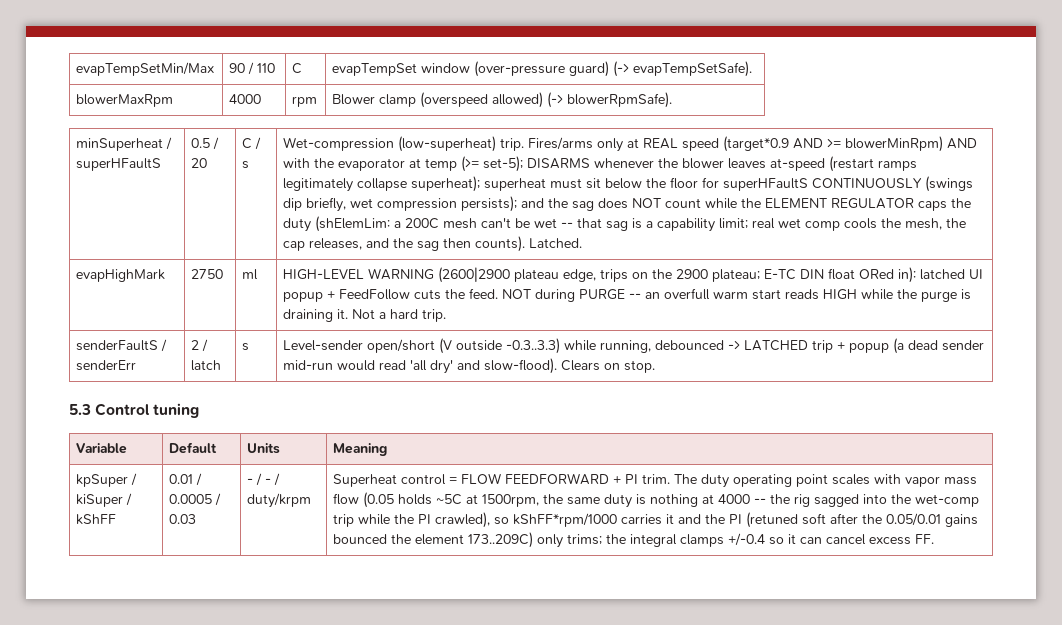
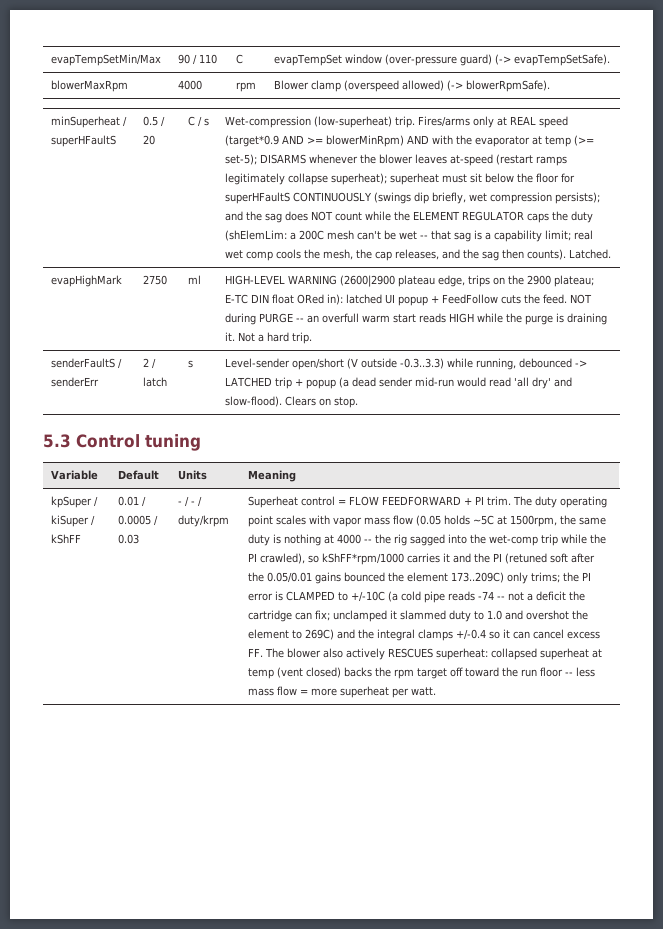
(627, 539) none -> [582,572,592,581] [248,591,586,603] [248,610,589,622] [248,629,375,640] PI error is CLAMPED to +/-10C (a cold pipe reads -74 -- not a deficit the cartridge can fix; unclamped it slammed duty to 1.0 and overshot the element to 269C) and the
(935, 539) none -> [265,648,603,660] [248,667,596,679] [248,686,437,698] The blower also actively RESCUES superheat: collapsed superheat at temp (vent closed) backs the rpm target off toward the run floor -- less mass flow = more superheat per watt.

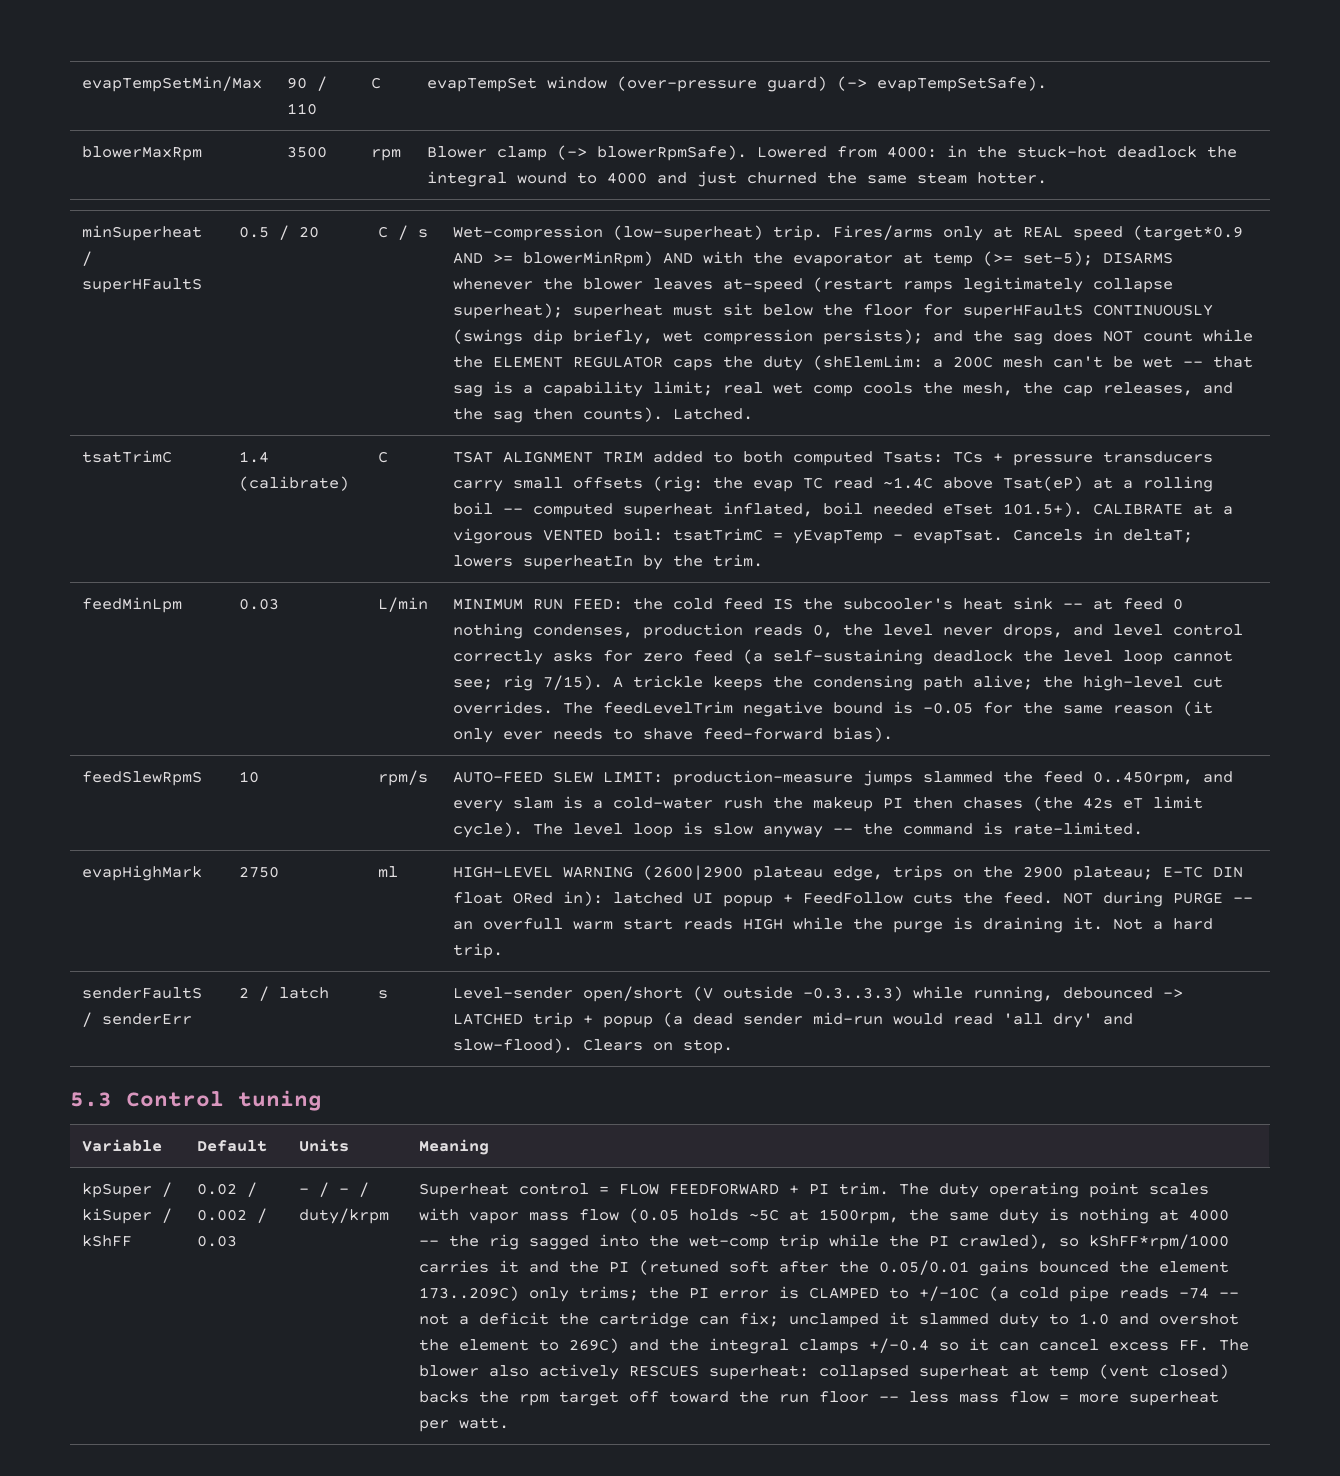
[178,80,203,90] 4000 -> [287,146,328,158] 3500
[344,80,445,92] (overspeed allowed) -> (548, 153) none
(551, 86) none -> [757,145,1238,158] [427,171,1048,187] Lowered from 4000: in the stuck-hot deadlock the integral wound to 4000 and just churned the same steam hotter.
(612, 254) none -> [82,450,173,463] [239,451,270,463] [239,476,350,491] [378,451,389,463] [453,451,1214,466] [453,476,1214,492] [453,502,1234,518] [453,528,1194,544] [453,554,764,570] [82,597,183,613] [239,598,280,610] [378,597,429,612] [453,597,1184,610] [453,623,1244,639] [453,649,1234,665] [453,675,1224,691] [453,701,1214,717] [453,727,894,743] [82,771,203,786] [239,771,260,783] [378,770,429,786] [453,770,1234,786] [453,796,1204,812] [453,822,1144,838] // tsatTrimC | 1.4 (calibrate) | C | TSAT ALIGNMENT TRIM added to both computed Tsats: TCs + pressure transducers carry small offsets (rig: the evap TC read ~1.4C above Tsat(eP) at a rolling boil -- computed superheat inflated, boil needed eTset 101.5+). CALIBRATE at a vigorous VENTED boil: tsatTrimC = yEvapTemp - evapTsat. Cancels in deltaT; lowers superheatIn by the trim. // feedMinLpm | 0.03 | L/min | MINIMUM RUN FEED: the cold feed IS the subcooler's heat sink -- at feed 0 nothing condenses, production reads 0, the level never drops, and level control correctly asks for zero feed (a self-sustaining deadlock the level loop cannot see; rig 7/15). A trickle keeps the condensing path alive; the high-level cut overrides. The feedLevelTrim negative bound is -0.05 for the same reason (it only ever needs to shave feed-forward bias). // feedSlewRpmS | 10 | rpm/s | AUTO-FEED SLEW LIMIT: production-measure jumps slammed the feed 0..450rpm, and every slam is a cold-water rush the makeup PI then chases (the 42s eT limit cycle). The level loop is slow anyway -- the command is rate-limited.
[118,496,147,507] [118,515,152,525] 0.01 / 0.0005 -> [197,1182,258,1197] [197,1209,248,1221] 0.02 / 0.002

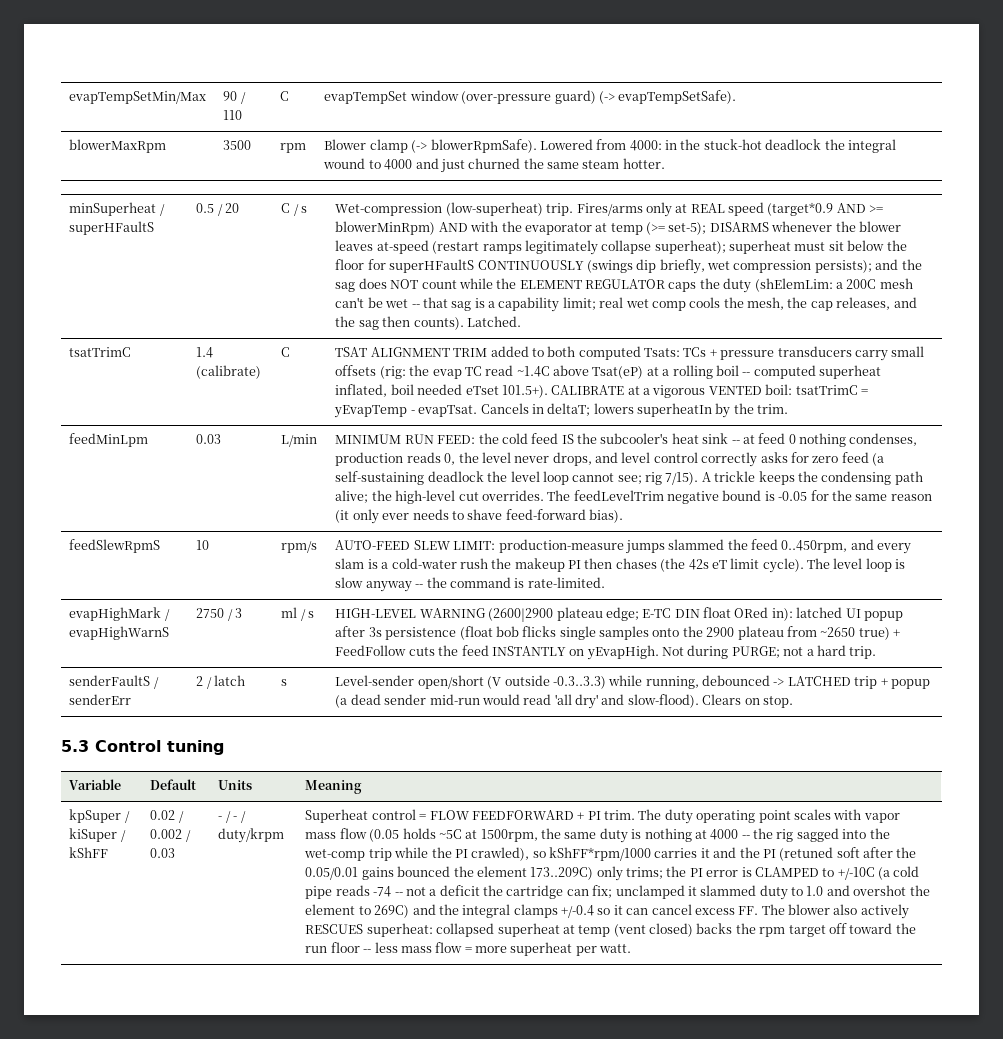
(203, 873) none -> [164,609,170,621] [69,626,170,640] / evapHighWarnS
(280, 872) none -> [227,608,243,621] / 3
(399, 872) none -> [300,609,315,621] / s
[833,865,1154,881] edge, trips on the 2900 plateau; -> [605,607,639,621] edge;
[783,891,1254,907] [453,917,1144,933] + FeedFollow cuts the feed. NOT during PURGE -- an overfull warm start reads HIGH while the purge is draining it. Not -> [335,626,901,640] [335,645,804,660] after 3s persistence (float bob flicks single samples onto the 2900 plateau from ~2650 true) + FeedFollow cuts the feed INSTANTLY on yEvapHigh. Not during PURGE; not

